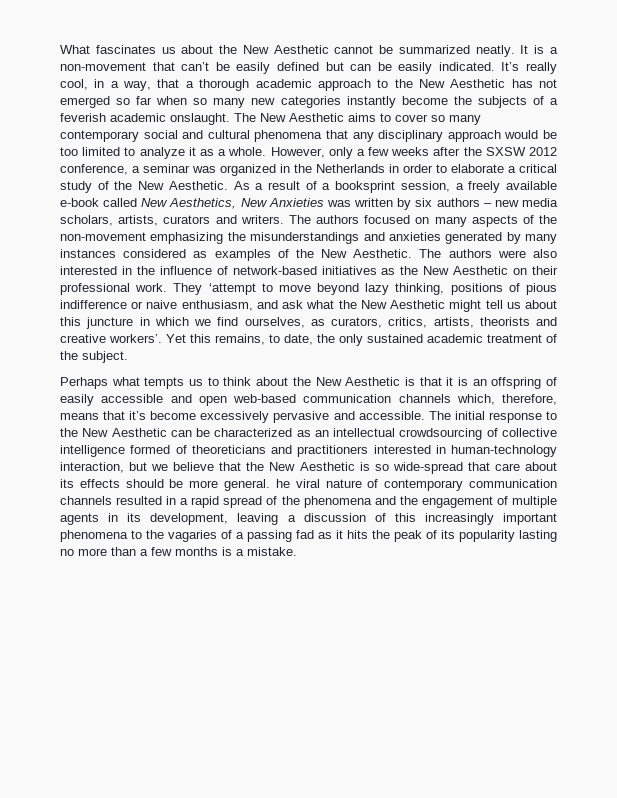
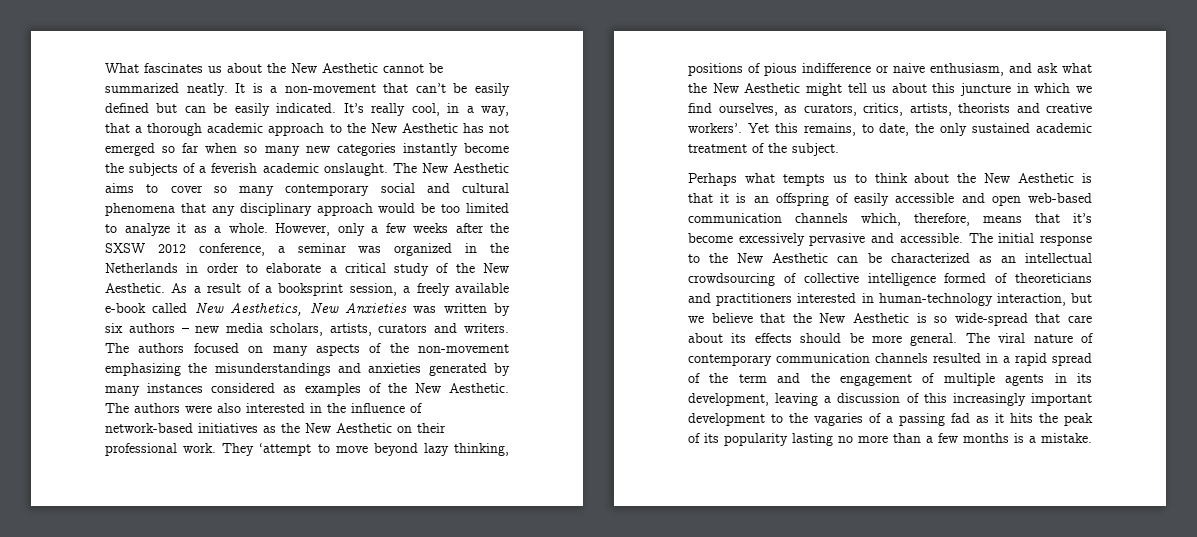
[275,479,290,488] he -> [965,333,990,343] The
[303,496,372,508] phenomena -> [738,374,767,383] term
[60,530,128,542] phenomena -> [688,413,765,426] development

